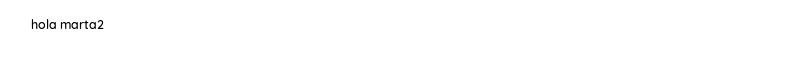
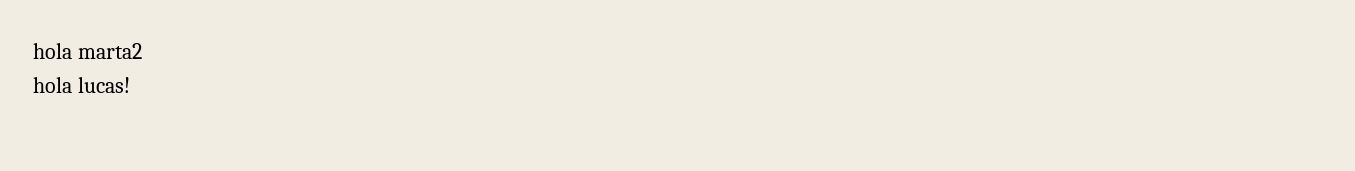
(105, 24) none -> [33,77,130,93] // hola lucas!

